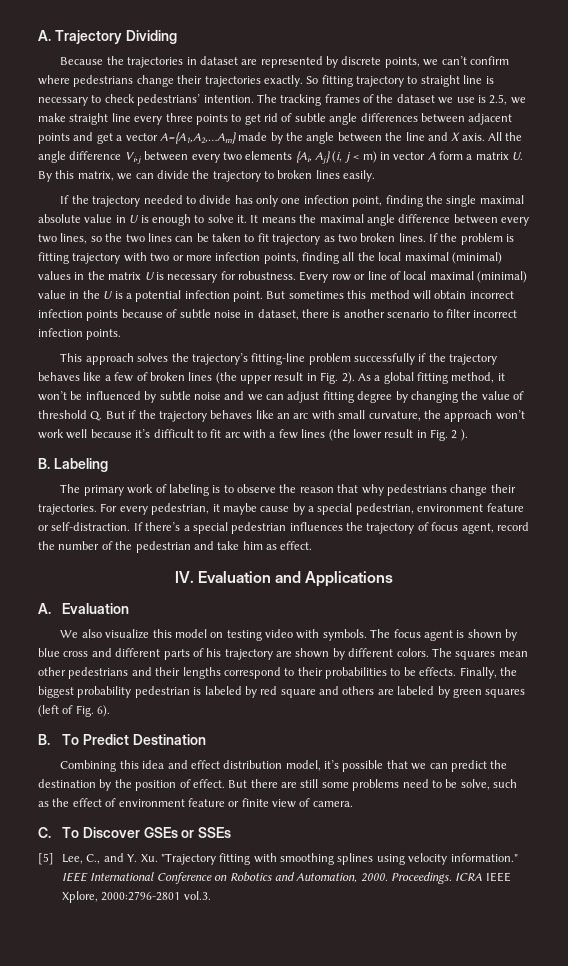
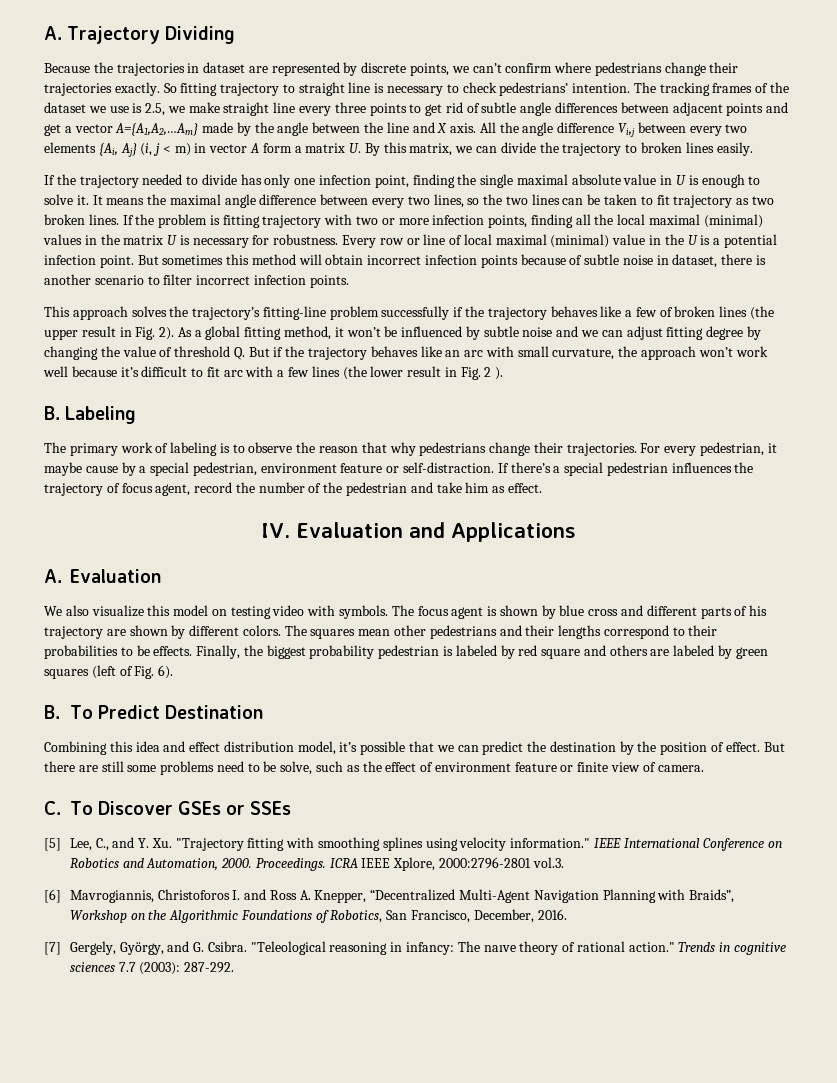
(211, 895) none -> [44,889,735,903] [69,909,567,923] [44,941,786,955] [69,962,235,975] // [6] Mavrogiannis, Christoforos I. and Ross A. Knepper, “Decentralized Multi-Agent Navigation Planning with Braids”, Workshop on the Algorithmic Foundations of Robotics, San Francisco, December, 2016. // [7] Gergely, György, and G. Csibra. "Teleological reasoning in infancy: The naıve theory of rational action." Trends in cognitive sciences 7.7 (2003): 287-292.

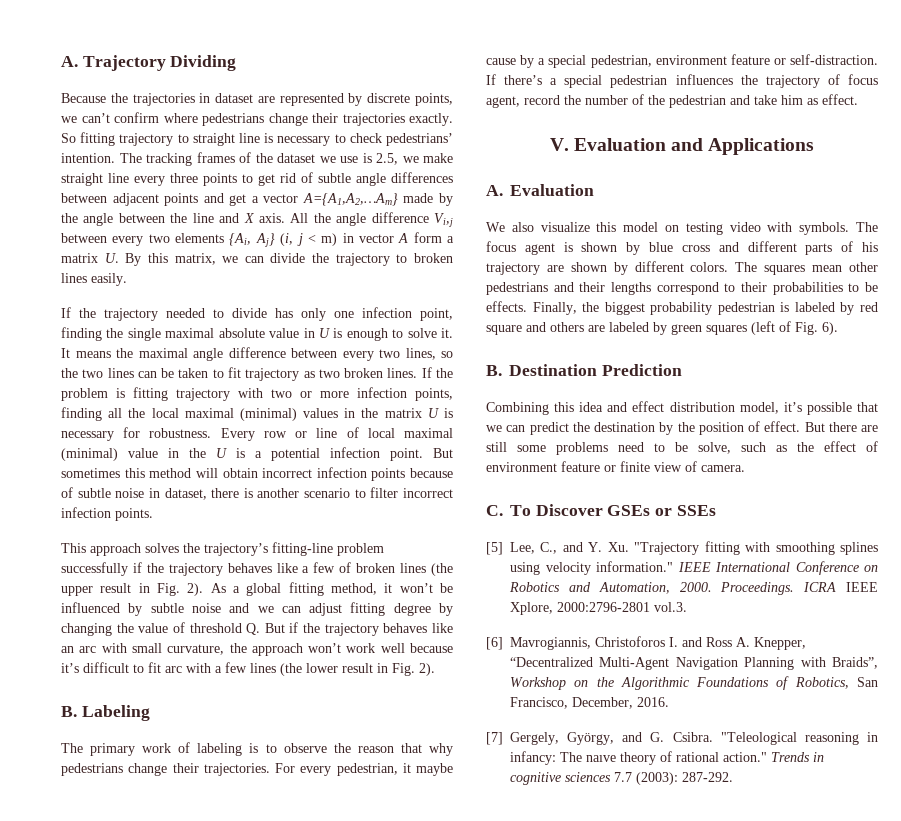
[484,367,504,380] 2 ). -> [419,663,435,676] 2).
[261,523,291,538] IV. -> [549,138,569,151] V.
[69,705,160,719] To Predict -> (502, 370) none
(263, 712) none -> [601,364,682,376] Prediction

